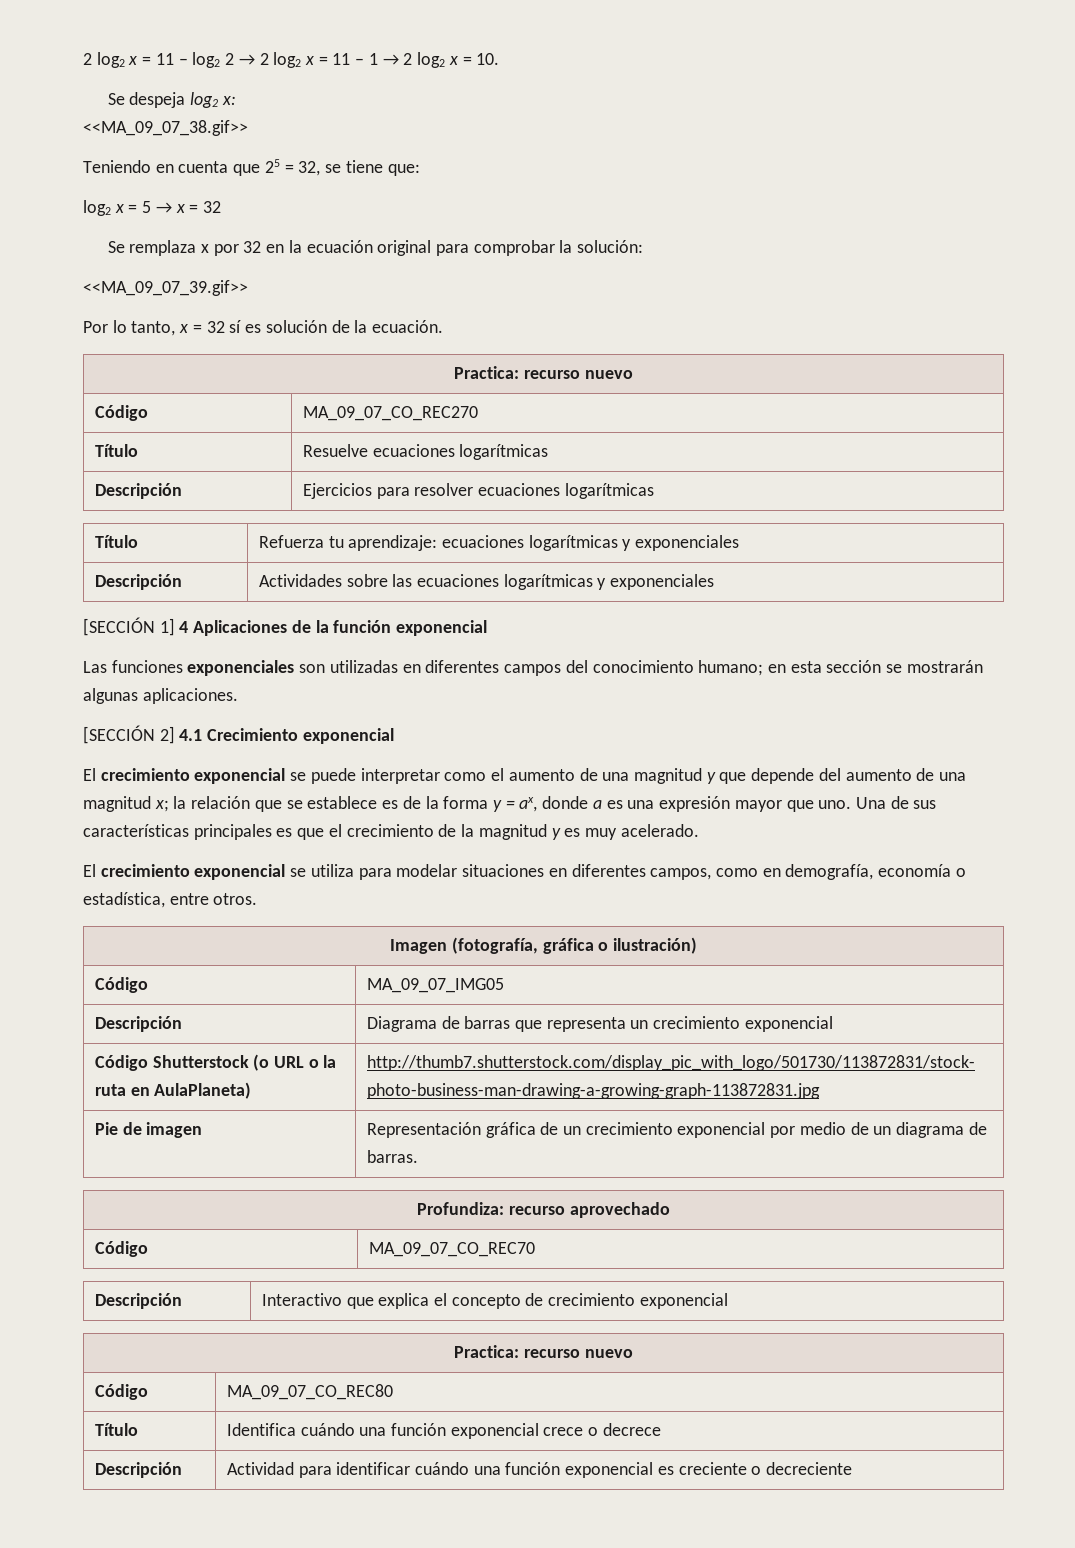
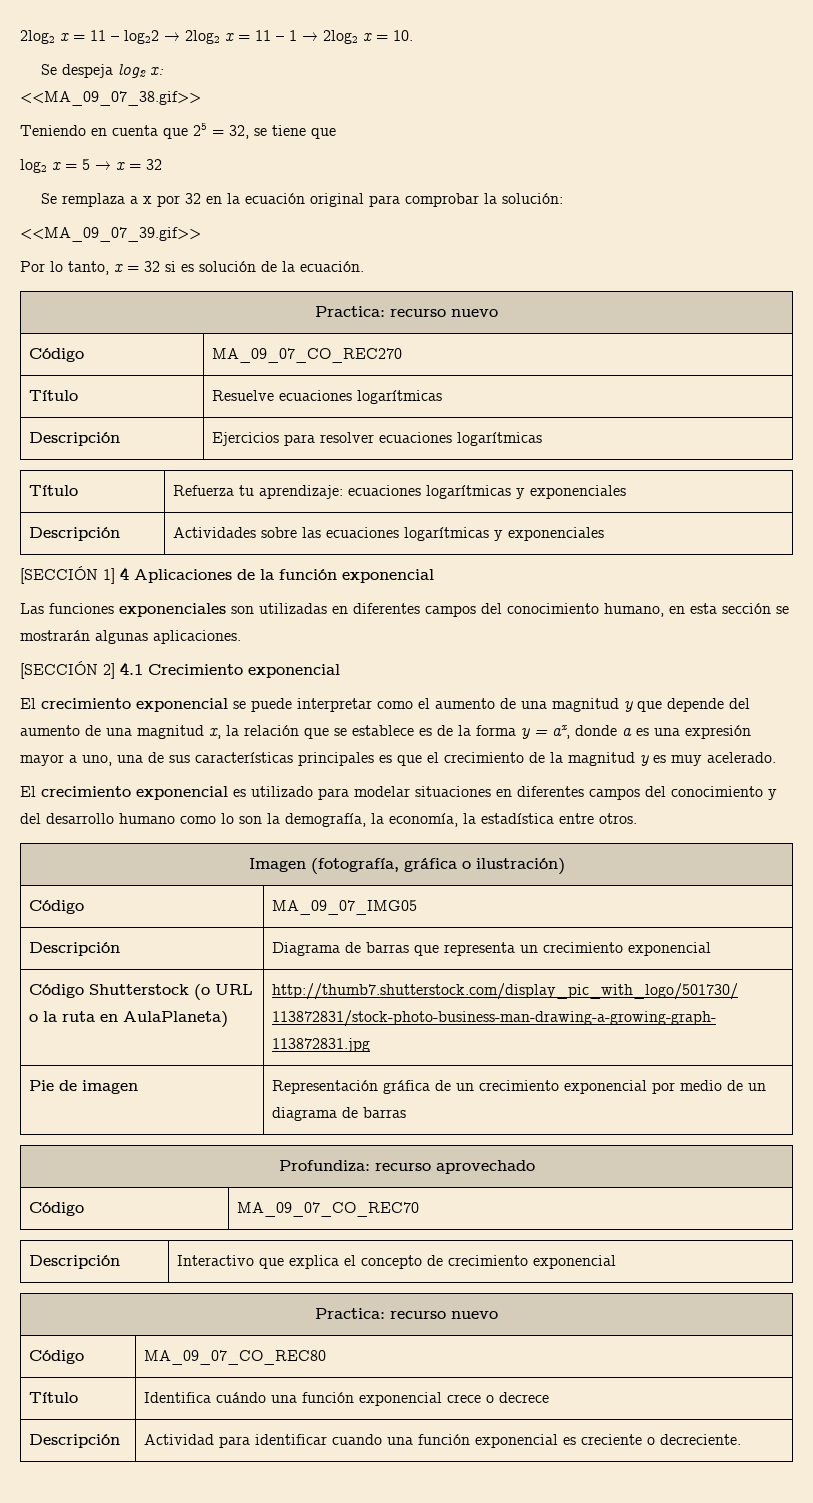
[83,52,302,68] 2 log2 x = 11 – log2 2 → 2 log2 -> [20,30,220,44] 2log2 x = 11 – log22 → 2log2
[403,52,446,68] 2 log2 -> [323,30,358,44] 2log2
[387,164,420,176] que: -> [311,128,336,139] que
(197, 248) none -> [130,196,139,204] a
[229,320,242,333] sí -> [165,261,176,272] si
[698,660,764,676] humano; -> [604,603,664,617] humano,
[154,800,169,812] x; -> [209,728,221,739] x,
[786,797,886,812] que uno. Una -> [69,755,143,766] a uno, una
[290,864,354,877] se utiliza -> [233,786,313,797] es utilizado
[650,864,966,880] [83,892,165,908] campos, como en demografía, economía o estadística, -> [589,786,777,800] [20,813,554,827] campos del conocimiento y del desarrollo humano como lo son la demografía, la economía, la estadística
[366,1150,418,1163] barras. -> [362,1107,406,1118] barras
[414,1462,469,1475] cuándo -> [331,1434,382,1445] cuando
[766,1462,853,1475] decreciente -> [659,1434,741,1445] decreciente.

